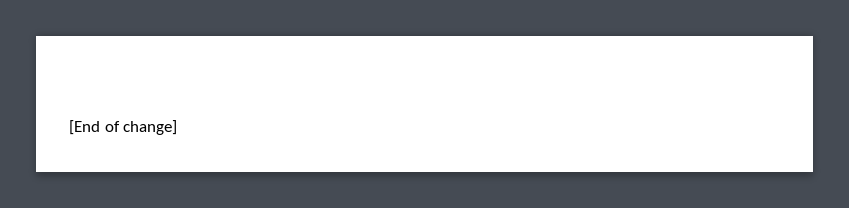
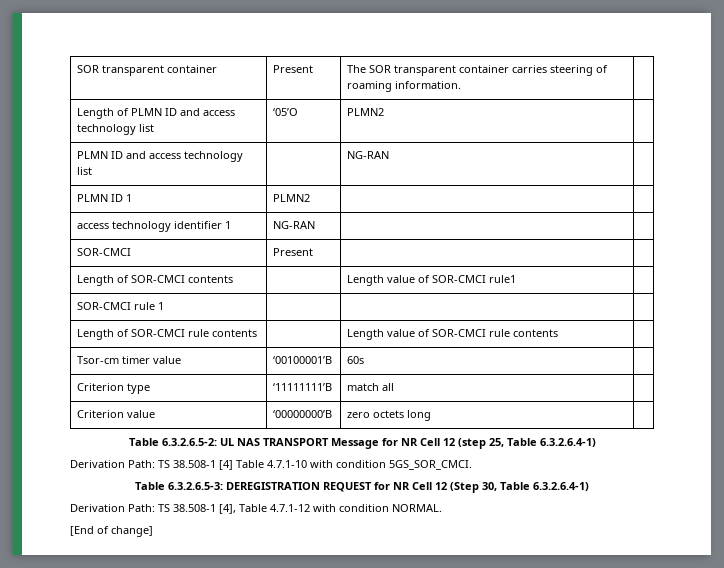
(69, 127) none -> [76,65,217,76] [272,65,313,73] [346,65,608,76] [346,81,461,92] [76,108,235,119] [76,124,154,135] [272,108,298,116] [346,108,384,116] [76,151,243,162] [76,167,92,175] [346,151,389,159] [76,194,132,202] [272,194,310,202] [76,221,231,232] [272,221,315,229] [76,248,131,256] [272,248,313,256] [76,275,233,286] [346,275,516,286] [76,302,164,310] [76,329,257,340] [346,329,558,340] [76,356,181,364] [272,356,332,364] [346,356,364,364] [76,383,150,394] [272,383,332,391] [346,383,394,391] [76,410,155,418] [272,410,332,418] [346,410,431,421] [128,438,596,449] [70,460,472,470] [135,482,589,493] [70,504,442,514] SOR transparent container | Present | The SOR transparent container carries steering of roaming information. | // Length of PLMN ID and access technology list | ‘05’O | PLMN2 | // PLMN ID and access technology list | | NG-RAN | // PLMN ID 1 | PLMN2 | | // access technology identifier 1 | NG-RAN | | // SOR-CMCI | Present | | // Length of SOR-CMCI contents | | Length value of SOR-CMCI rule1 | // SOR-CMCI rule 1 | | | // Length of SOR-CMCI rule contents | | Length value of SOR-CMCI rule contents | // Tsor-cm timer value | ‘00100001’B | 60s | // Criterion type | ‘11111111’B | match all | // Criterion value | ‘00000000’B | zero octets long | // Table 6.3.2.6.5-2: UL NAS TRANSPORT Message for NR Cell 12 (step 25, Table 6.3.2.6.4-1) // Derivation Path: TS 38.508-1 [4] Table 4.7.1-10 with condition 5GS_SOR_CMCI. // Table 6.3.2.6.5-3: DEREGISTRATION REQUEST for NR Cell 12 (Step 30, Table 6.3.2.6.4-1) // Derivation Path: TS 38.508-1 [4], Table 4.7.1-12 with condition NORMAL. //

